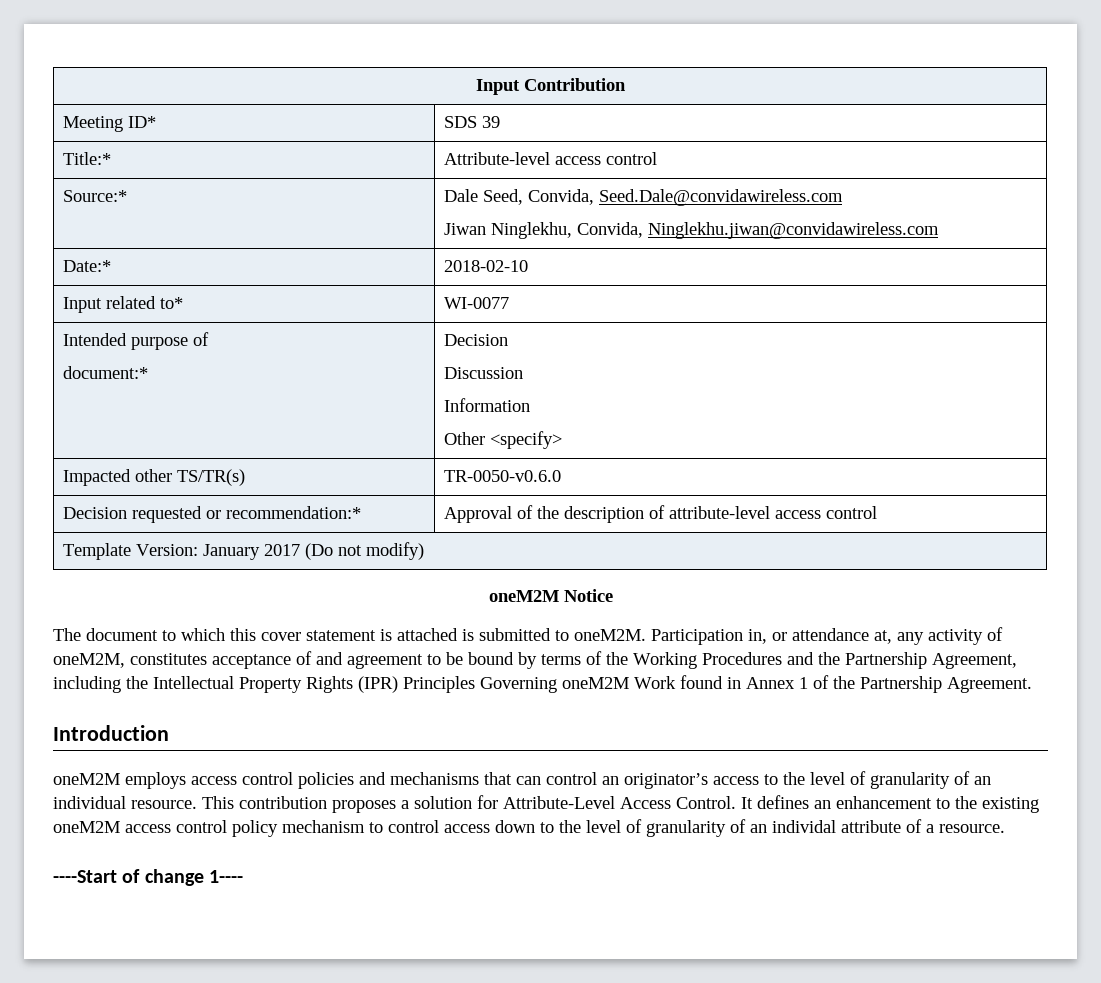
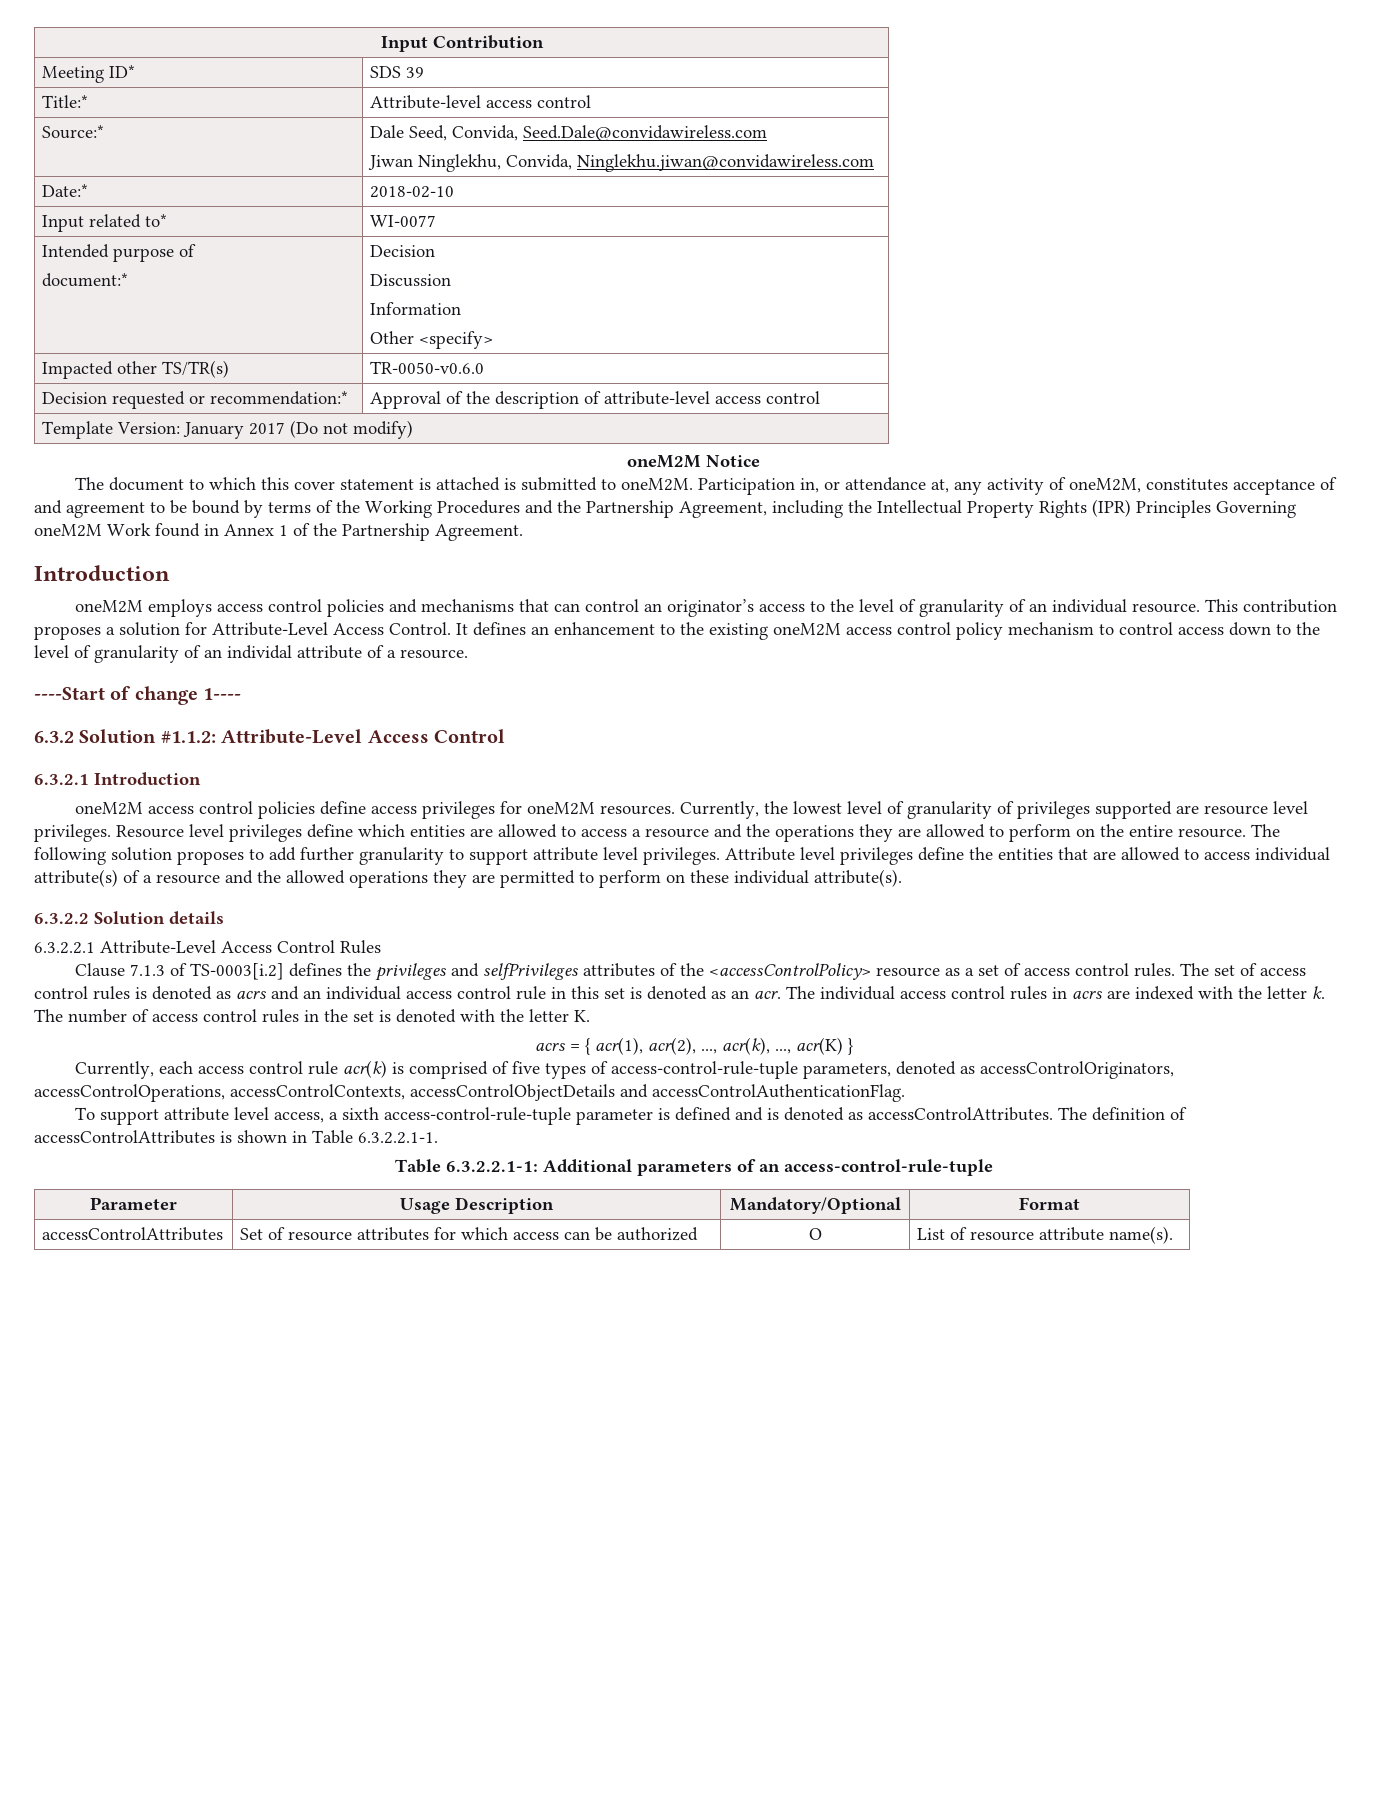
(243, 876) none -> [34,729,505,744] [34,772,201,786] [75,801,1309,819] [34,824,1280,842] [34,847,1330,865] [34,869,902,888] [34,911,224,925] [34,940,381,954] [75,963,1307,981] [34,986,1325,1000] [34,1009,590,1023] [534,1037,853,1055] [75,1060,1175,1079] [34,1084,905,1102] [75,1107,1188,1125] [34,1130,438,1144] [394,1159,993,1176] [90,1197,177,1210] [400,1197,554,1214] [729,1197,901,1214] [1019,1197,1080,1210] [42,1227,224,1241] [240,1227,699,1241] [808,1228,822,1240] [917,1226,1174,1244] // 6.3.2 Solution #1.1.2: Attribute-Level Access Control // 6.3.2.1 Introduction // oneM2M access control policies define access privileges for oneM2M resources. Currently, the lowest level of granularity of privileges supported are resource level privileges. Resource level privileges define which entities are allowed to access a resource and the operations they are allowed to perform on the entire resource. The following solution proposes to add further granularity to support attribute level privileges. Attribute level privileges define the entities that are allowed to access individual attribute(s) of a resource and the allowed operations they are permitted to perform on these individual attribute(s). // 6.3.2.2 Solution details // 6.3.2.2.1 Attribute-Level Access Control Rules // Clause 7.1.3 of TS-0003[i.2] defines the privileges and selfPrivileges attributes of the <accessControlPolicy> resource as a set of access control rules. The set of access control rules is denoted as acrs and an individual access control rule in this set is denoted as an acr. The individual access control rules in acrs are indexed with the letter k. The number of access control rules in the set is denoted with the letter K. // acrs = { acr(1), acr(2), ..., acr(k), ..., acr(K) } // Currently, each access control rule acr(k) is comprised of five types of access-control-rule-tuple parameters, denoted as accessControlOriginators, accessControlOperations, accessControlContexts, accessControlObjectDetails and accessControlAuthenticationFlag. // To support attribute level access, a sixth access-control-rule-tuple parameter is defined and is denoted as accessControlAttributes. The definition of accessControlAttributes is shown in Table 6.3.2.2.1-1. // Table 6.3.2.2.1-1: Additional parameters of an access-control-rule-tuple // Parameter | Usage Description | Mandatory/Optional | Format // accessControlAttributes | Set of resource attributes for which access can be authorized | O | List of resource attribute name(s).

